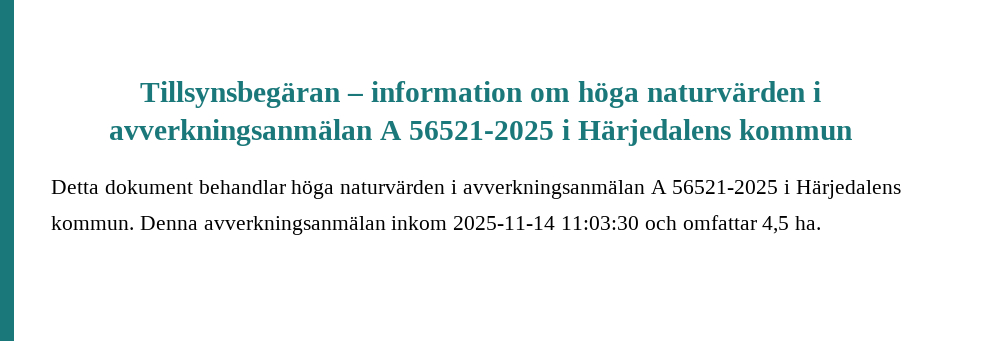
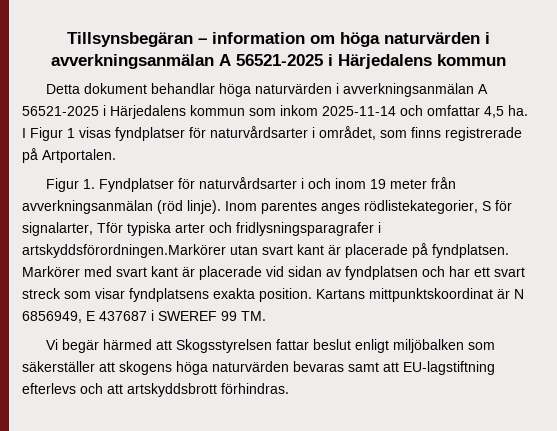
[51,216,386,235] kommun. Denna avverkningsanmälan -> [190,105,276,116] kommun som
[561,216,640,230] 11:03:30 -> (396, 111) none
(822, 223) none -> [22,126,522,141] [22,148,116,163] [45,177,456,192] [22,200,512,214] [22,222,381,236] [22,243,509,258] [22,266,525,280] [22,288,524,302] [22,310,266,323] [45,339,495,353] [22,361,495,375] [22,383,289,397] I Figur 1 visas fyndplatser för naturvårdsarter i området, som finns registrerade på Artportalen. // Figur 1. Fyndplatser för naturvårdsarter i och inom 19 meter från avverkningsanmälan (röd linje). Inom parentes anges rödlistekategorier, S för signalarter, Tför typiska arter och fridlysningsparagrafer i artskyddsförordningen.Markörer utan svart kant är placerade på fyndplatsen. Markörer med svart kant är placerade vid sidan av fyndplatsen och har ett svart streck som visar fyndplatsens exakta position. Kartans mittpunktskoordinat är N 6856949, E 437687 i SWEREF 99 TM. // Vi begär härmed att Skogsstyrelsen fattar beslut enligt miljöbalken som säkerställer att skogens höga naturvärden bevaras samt att EU-lagstiftning efterlevs och att artskyddsbrott förhindras.

